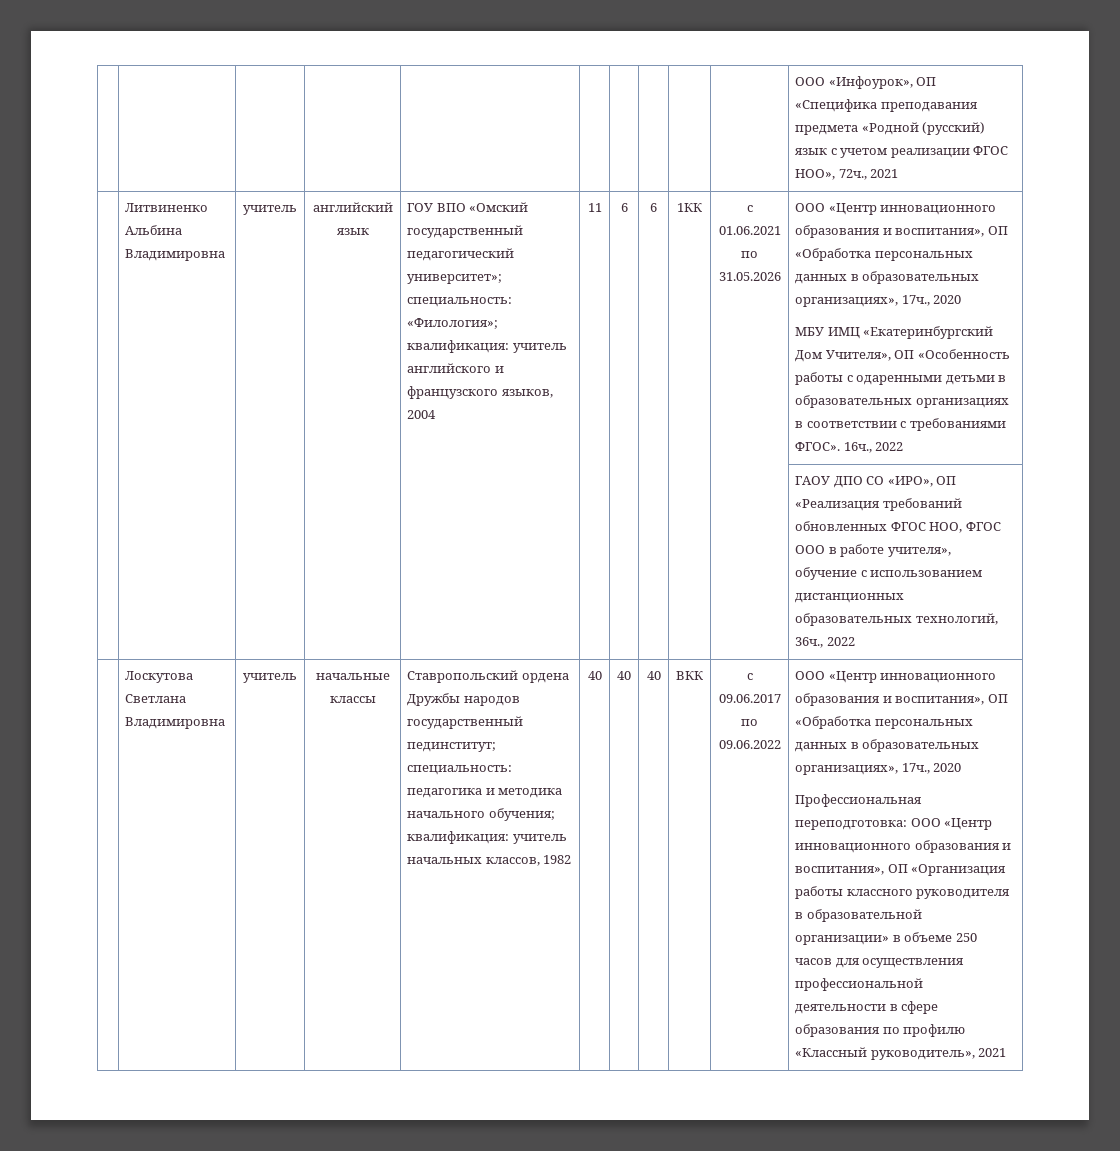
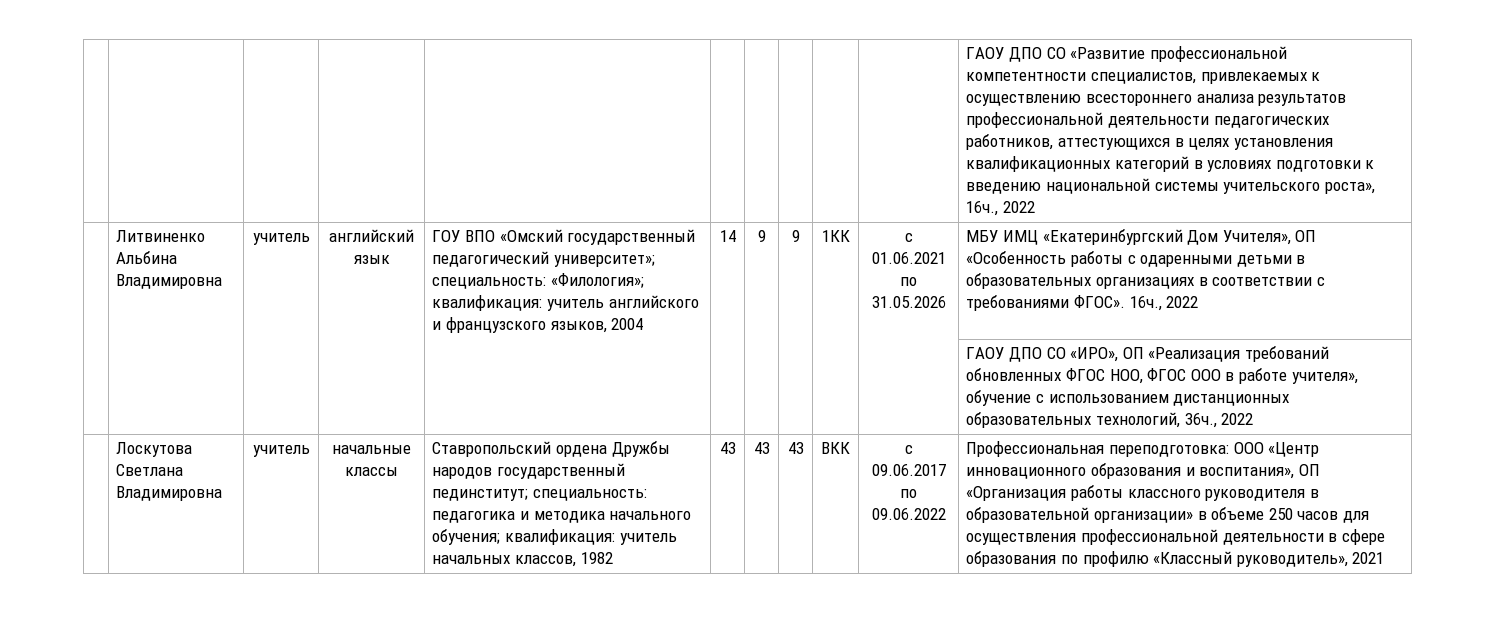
[795,76,937,89] [795,99,978,112] [795,122,986,135] [795,146,1009,158] [795,169,899,180] | | | | | | | | | | ООО «Инфоурок», ОП «Специфика преподавания предмета «Родной (русский) язык с учетом реализации ФГОС НОО», 72ч., 2021 -> [966,46,1287,62] [966,72,1321,84] [966,94,1347,106] [966,112,1329,128] [966,134,1333,150] [966,156,1375,172] [966,178,1375,194] [966,201,1036,216] | | | | | | | | | | ГАОУ ДПО СО «Развитие профессиональной компетентности специалистов, привлекаемых к осуществлению всестороннего анализа результатов профессиональной деятельности педагогических работников, аттестующихся в целях установления квалификационных категорий в условиях подготовки к введению национальной системы учительского роста», 16ч., 2022
[587,203,602,212] [620,203,628,212] [650,203,657,212] 11 | 6 | 6 -> [719,230,736,242] [757,230,766,242] [791,230,800,242] 14 | 9 | 9
[795,203,997,215] [795,225,1008,238] [795,248,973,261] [795,271,980,284] [795,295,962,307] ООО «Центр инновационного образования и воспитания», ОП «Обработка персональных данных в образовательных организациях», 17ч., 2020 // -> (946, 302) none
[587,671,602,680] [617,671,631,680] [646,671,661,680] 40 | 40 | 40 -> [719,442,736,454] [753,442,770,454] [787,442,804,454] 43 | 43 | 43
[795,671,997,683] [795,693,1008,706] [795,716,973,729] [795,739,980,752] [795,763,962,775] ООО «Центр инновационного образования и воспитания», ОП «Обработка персональных данных в образовательных организациях», 17ч., 2020 // -> (946, 514) none

